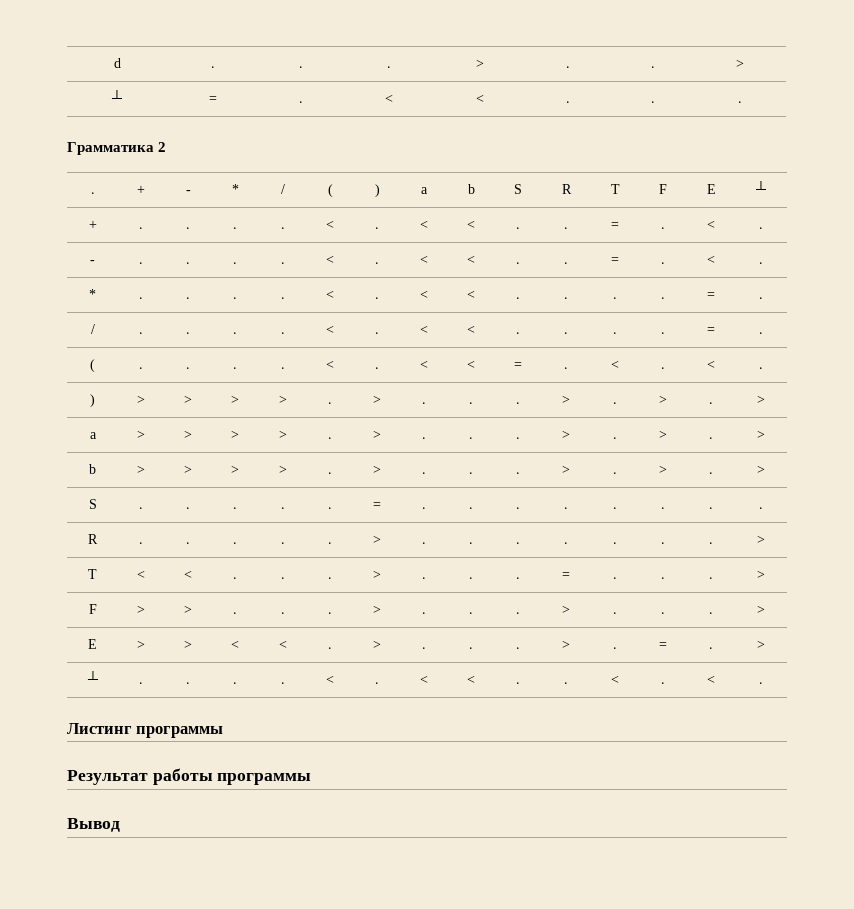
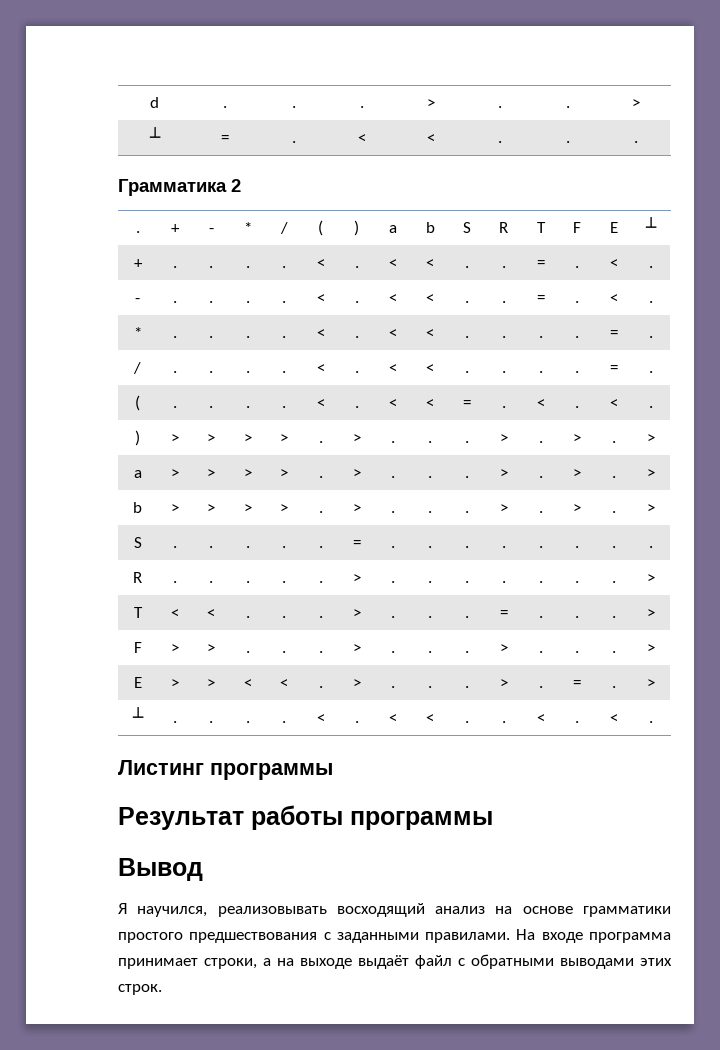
(120, 825) none -> [118,903,671,917] [118,929,671,943] [118,954,672,969] [118,984,162,995] // Я научился, реализовывать восходящий анализ на основе грамматики простого предшествования с заданными правилами. На входе программа принимает строки, а на выходе выдаёт файл с обратными выводами этих строк.

